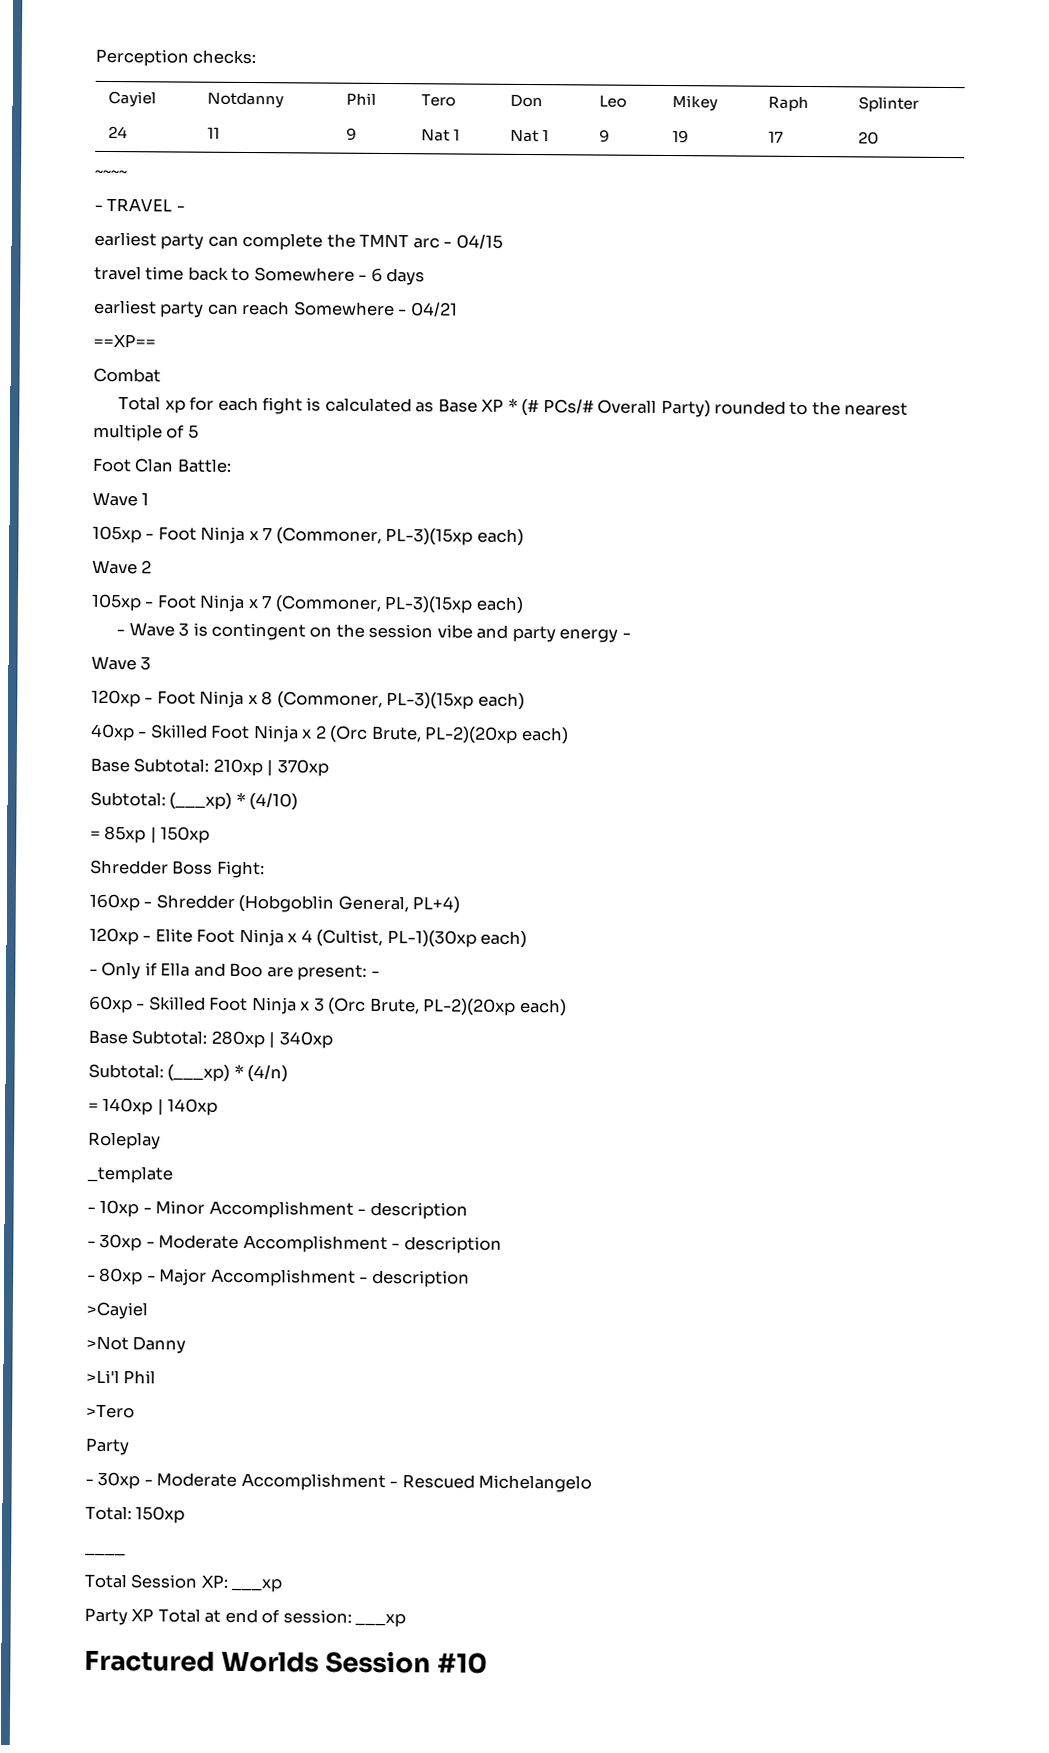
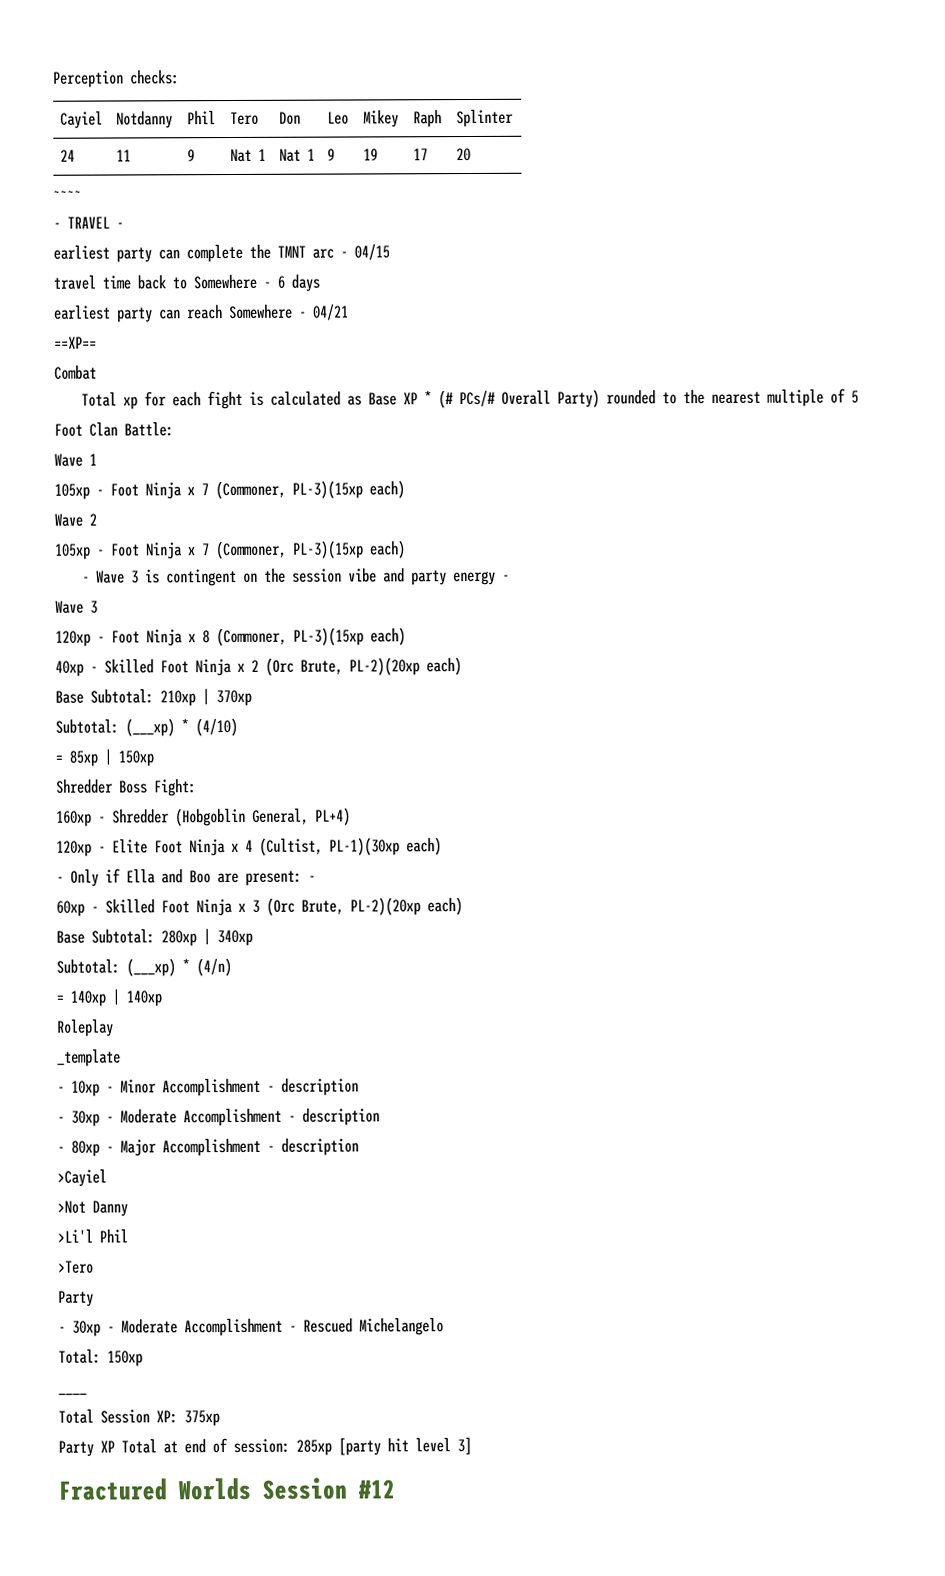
[231,1577,283,1593] ___xp -> [184,1410,220,1427] 375xp
[355,1612,407,1628] ___xp -> [296,1437,472,1456] 285xp [party hit level 3]
[437,1652,489,1674] #10 -> [357,1479,395,1499] #12

